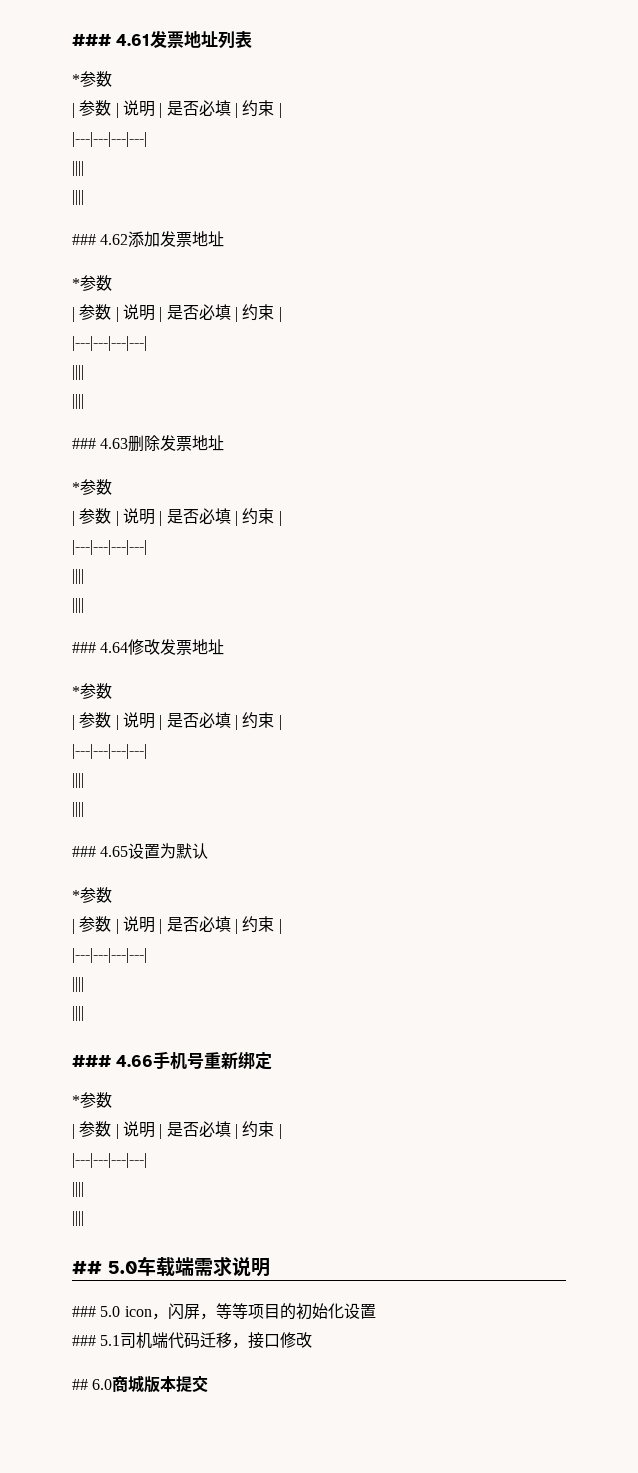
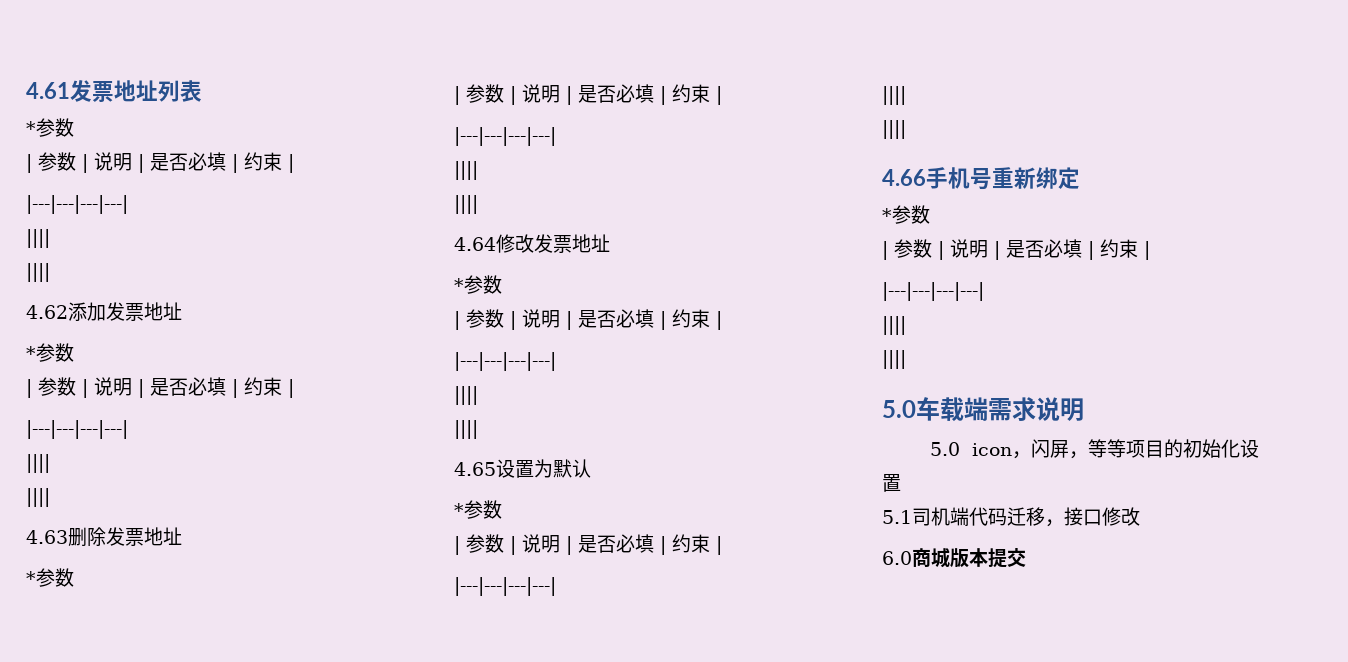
[72,34,111,46] ### -> (26, 90) none
[72,234,96,245] ### -> (50, 272) none
[72,438,96,449] ### -> (50, 497) none
[72,642,96,653] ### -> (478, 204) none
[72,846,96,857] ### -> (478, 429) none
[72,1055,111,1067] ### -> (906, 129) none
[72,1261,102,1274] ## -> (906, 359) none
[72,1306,96,1317] ### -> (1084, 409) none
[72,1335,96,1346] ### -> (901, 483) none
[72,1379,88,1390] ## -> (1140, 516) none

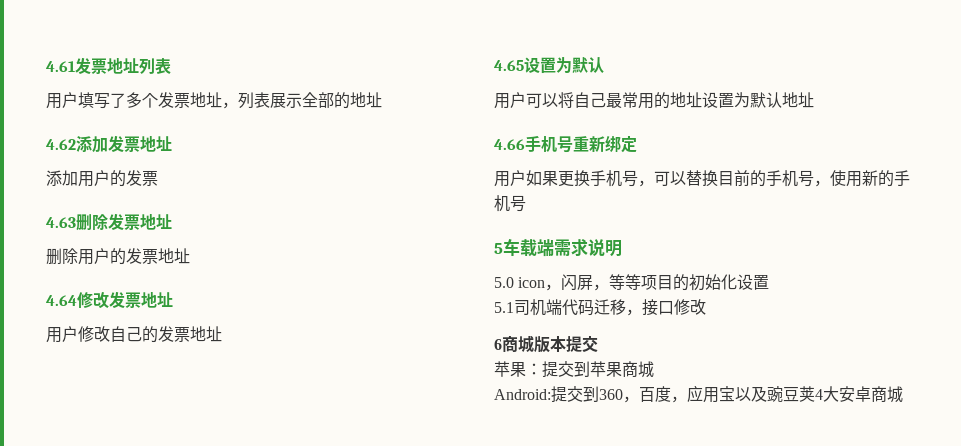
[26,118,74,137] [26,152,294,173] [26,195,128,214] [26,229,50,248] [26,263,50,282] [26,302,182,321] [26,343,74,362] [26,377,294,398] [26,420,128,439] [26,454,50,473] [26,488,50,507] [26,527,182,547] [26,568,74,587] [454,84,722,105] [454,127,556,146] [454,161,478,180] [454,195,478,214] [454,234,610,253] [454,275,502,294] [454,309,722,330] [454,352,556,371] [454,386,478,405] [454,420,478,439] [454,459,591,478] [454,500,502,519] [454,534,722,555] [454,577,556,596] [882,86,906,105] [882,120,906,139] *参数 // | 参数 | 说明 | 是否必填 | 约束 | // |---|---|---|---| // |||| // |||| // 4.62添加发票地址 // *参数 // | 参数 | 说明 | 是否必填 | 约束 | // |---|---|---|---| // |||| // |||| // 4.63删除发票地址 // *参数 // | 参数 | 说明 | 是否必填 | 约束 | // |---|---|---|---| // |||| // |||| // 4.64修改发票地址 // *参数 // | 参数 | 说明 | 是否必填 | 约束 | // |---|---|---|---| // |||| // |||| // 4.65设置为默认 // *参数 // | 参数 | 说明 | 是否必填 | 约束 | // |---|---|---|---| // |||| // |||| -> [46,92,382,109] [46,135,172,153] [46,170,158,187] [46,213,172,231] [46,248,190,265] [46,291,173,309] [46,326,222,343] [494,57,604,74] [494,92,814,109] 用户填写了多个发票地址，列表展示全部的地址 // 4.62添加发票地址 // 添加用户的发票 // 4.63删除发票地址 // 删除用户的发票地址 // 4.64修改发票地址 // 用户修改自己的发票地址 // 4.65设置为默认 // 用户可以将自己最常用的地址设置为默认地址
[882,205,930,224] [882,239,1150,260] [882,282,984,301] [882,316,906,335] [882,350,906,369] [882,400,916,418] *参数 // | 参数 | 说明 | 是否必填 | 约束 | // |---|---|---|---| // |||| // |||| // 5.0 -> [494,170,910,187] [494,195,526,212] [494,243,503,254] 用户如果更换手机号，可以替换目前的手机号，使用新的手机号 // 5
[882,551,912,565] 6.0 -> [494,339,502,350] 6
(1026, 557) none -> [494,361,654,378] [494,385,903,403] // 苹果：提交到苹果商城 // Android:提交到360，百度，应用宝以及豌豆荚4大安卓商城

